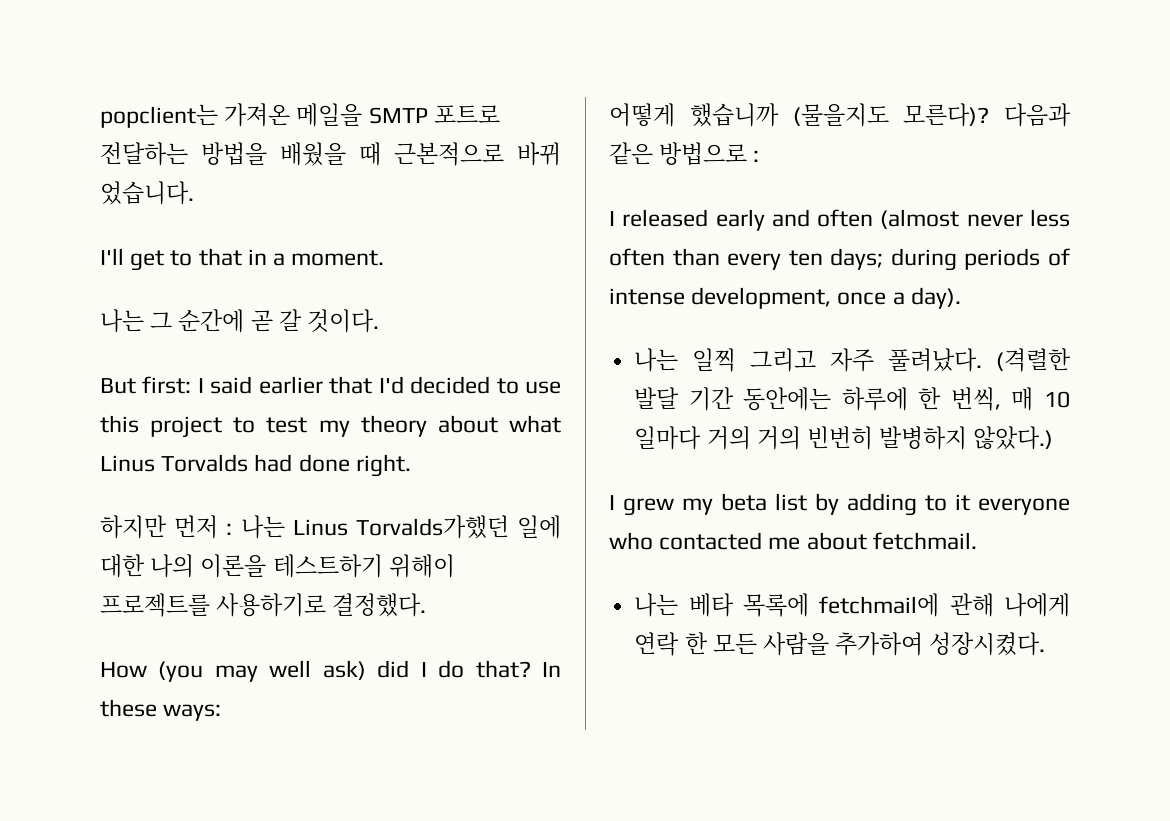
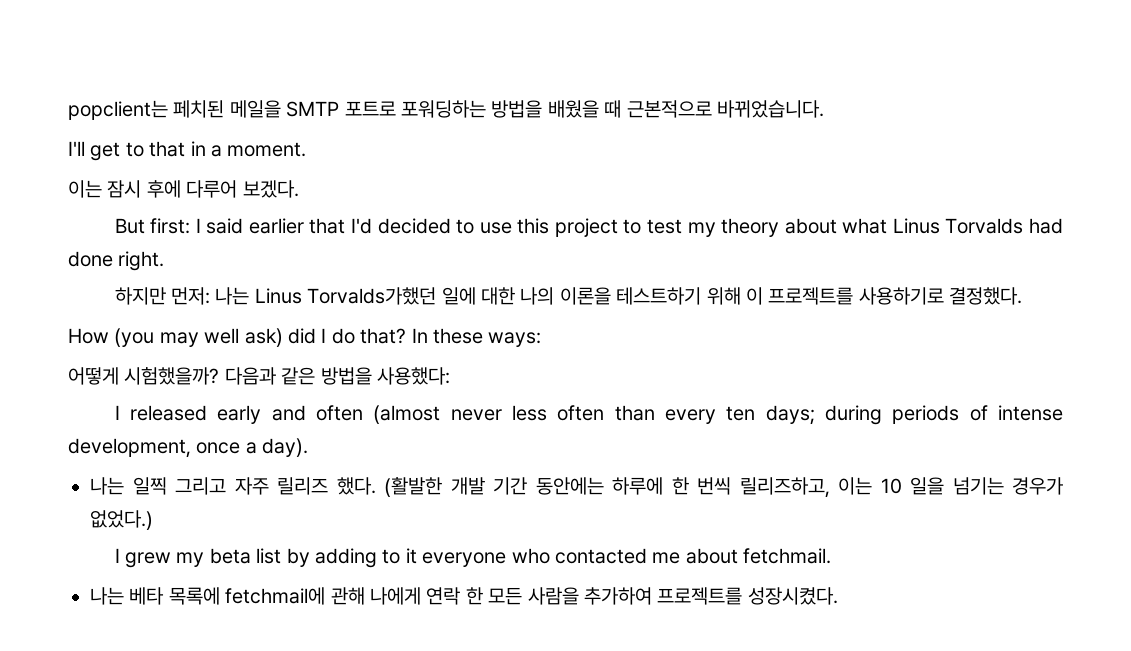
[224,103,291,127] 가져온 -> [173,100,225,118] 페치된
[100,142,188,166] 전달하는 -> [401,100,486,118] 포워딩하는
[517,142,561,166] [100,181,194,205] 바뀌 었습니다. -> [716,100,824,118] 바뀌었습니다.
[100,309,380,333] 나는 그 순간에 곧 갈 것이다. -> [68,180,299,198] 이는 잠시 후에 다루어 보겠다.
[174,515,233,539] 먼저 : -> [170,287,210,305] 먼저:
[388,554,455,578] 위해이 -> [706,287,763,305] 위해 이
[689,103,1071,127] [609,142,760,165] 했습니까 (물을지도 모른다)? 다음과 같은 방법으로 : -> [124,367,450,385] 시험했을까? 다음과 같은 방법을 사용했다:
[888,348,1071,372] [634,387,1070,411] [634,426,1054,450] 풀려났다. (격렬한 발달 기간 동안에는 하루에 한 번씩, 매 10 일마다 거의 거의 빈번히 발병하지 않았다.) -> [277,477,1063,498] [90,510,153,530] 릴리즈 했다. (활발한 개발 기간 동안에는 하루에 한 번씩 릴리즈하고, 이는 10 일을 넘기는 경우가 없었다.)
(924, 644) none -> [657,587,743,605] 프로젝트를

